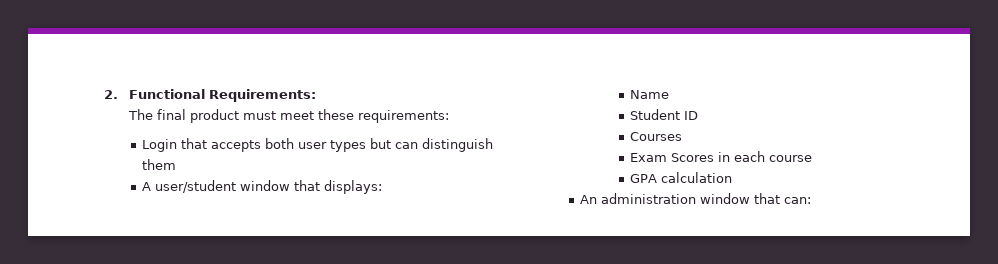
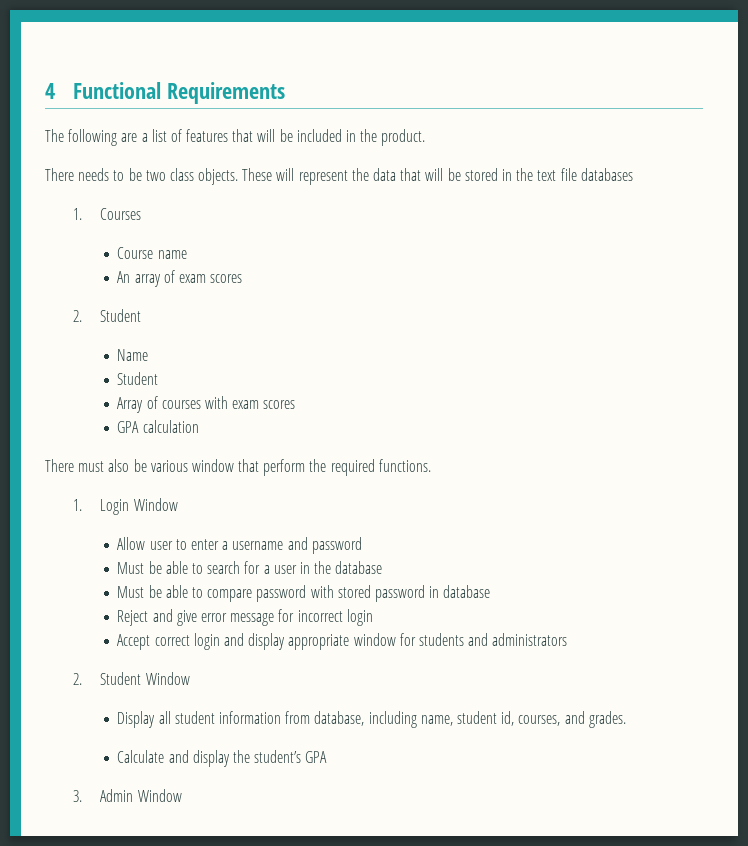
[103,89,316,102] [127,109,449,123] [142,138,494,152] [142,159,177,170] [142,180,383,194] [630,90,670,99] [630,109,699,120] [630,132,683,141] [630,151,813,162] [630,172,733,183] [580,193,812,204] 2. Functional Requirements: // The final product must meet these requirements: // Login that accepts both user types but can distinguish them // A user/student window that displays: // Name // Student ID // Courses // Exam Scores in each course // GPA calculation // An administration window that can: -> [45,82,285,104] [45,129,426,146] [45,168,633,185] [72,208,142,220] [117,247,187,259] [117,270,243,287] [72,309,142,322] [117,349,149,361] [117,372,159,385] [117,396,296,413] [117,420,199,433] [45,459,431,476] [72,498,178,515] [117,537,362,554] [117,561,383,574] [117,585,491,602] [117,609,373,626] [117,633,568,650] [72,672,190,685] [117,711,626,728] [117,750,328,767] [72,789,182,802] 4 Functional Requirements // The following are a list of features that will be included in the product. // There needs to be two class objects. These will represent the data that will be stored in the text file databases // 1. Courses // Course name // An array of exam scores // 2. Student // Name // Student // Array of courses with exam scores // GPA calculation // There must also be various window that perform the required functions. // 1. Login Window // Allow user to enter a username and password // Must be able to search for a user in the database // Must be able to compare password with stored password in database // Reject and give error message for incorrect login // Accept correct login and display appropriate window for students and administrators // 2. Student Window // Display all student information from database, including name, student id, courses, and grades. // Calculate and display the student’s GPA // 3. Admin Window

